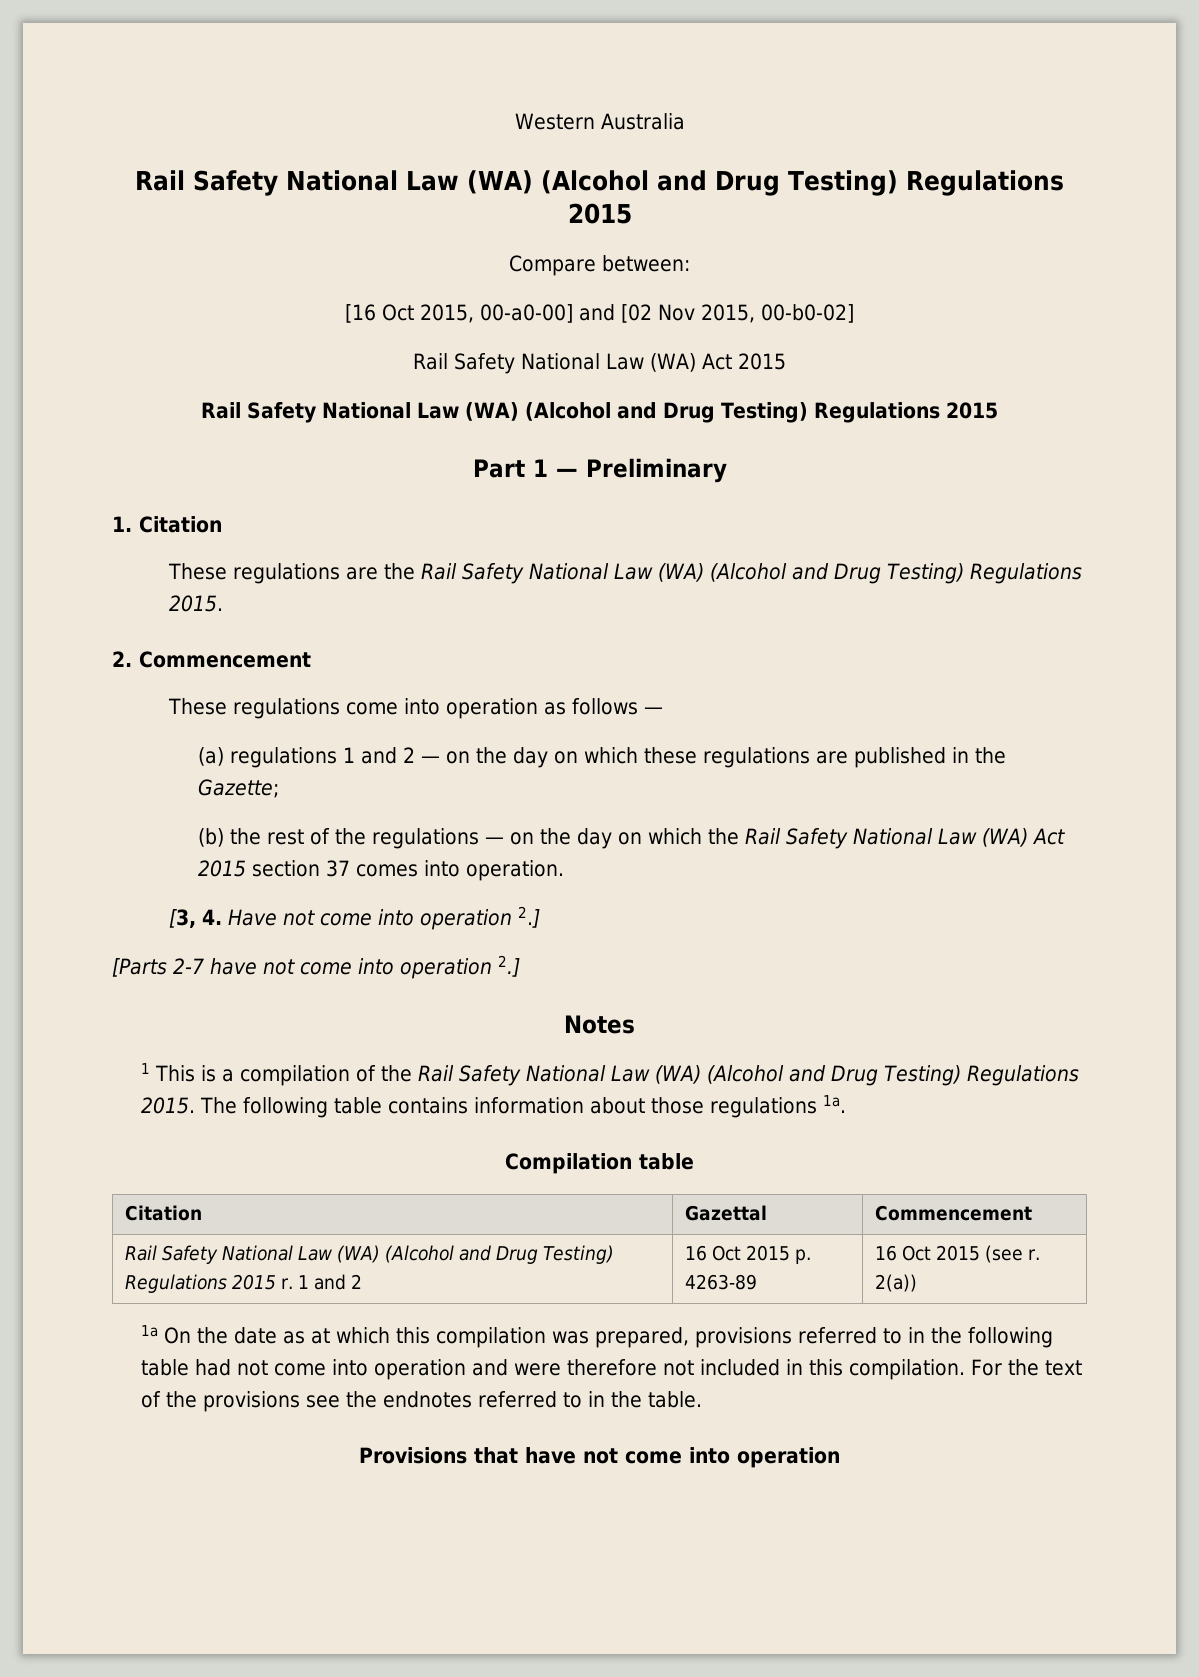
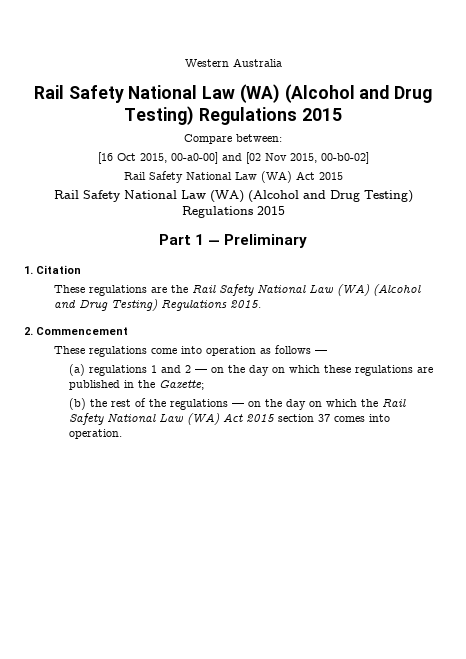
[169,906,541,930] [112,955,520,979] [564,1015,635,1034] [140,1063,1079,1086] [140,1095,846,1118] [505,1153,694,1174] [124,1205,202,1221] [684,1205,767,1221] [874,1205,1032,1221] [124,1245,614,1264] [124,1274,362,1293] [684,1245,811,1264] [684,1274,757,1290] [874,1245,1040,1263] [874,1274,917,1292] [140,1325,1053,1348] [140,1359,1082,1380] [140,1391,702,1412] [359,1447,840,1468] // [3, 4. Have not come into operation 2.] // [Parts 2-7 have not come into operation 2.] // Notes // 1 This is a compilation of the Rail Safety National Law (WA) (Alcohol and Drug Testing) Regulations 2015. The following table contains information about those regulations 1a. // Compilation table // Citation | Gazettal | Commencement // Rail Safety National Law (WA) (Alcohol and Drug Testing) Regulations 2015 r. 1 and 2 | 16 Oct 2015 p. 4263-89 | 16 Oct 2015 (see r. 2(a)) // 1a On the date as at which this compilation was prepared, provisions referred to in the following table had not come into operation and were therefore not included in this compilation. For the text of the provisions see the endnotes referred to in the table. // Provisions that have not come into operation -> (122, 434) none

